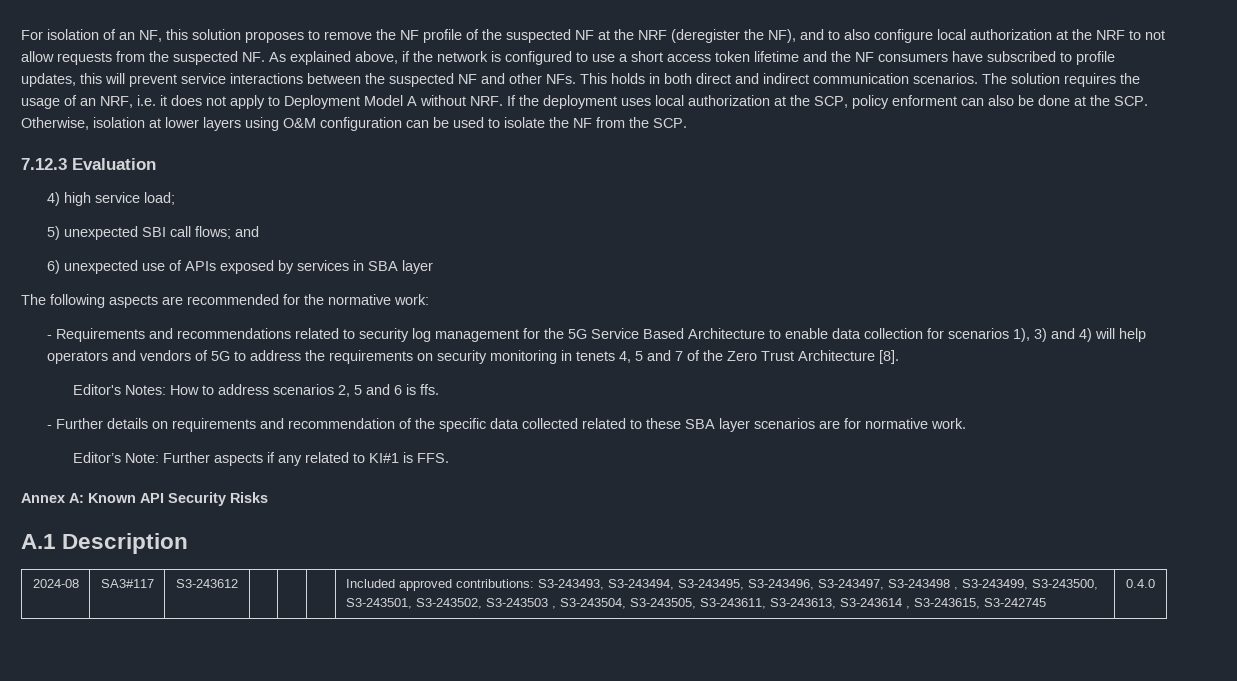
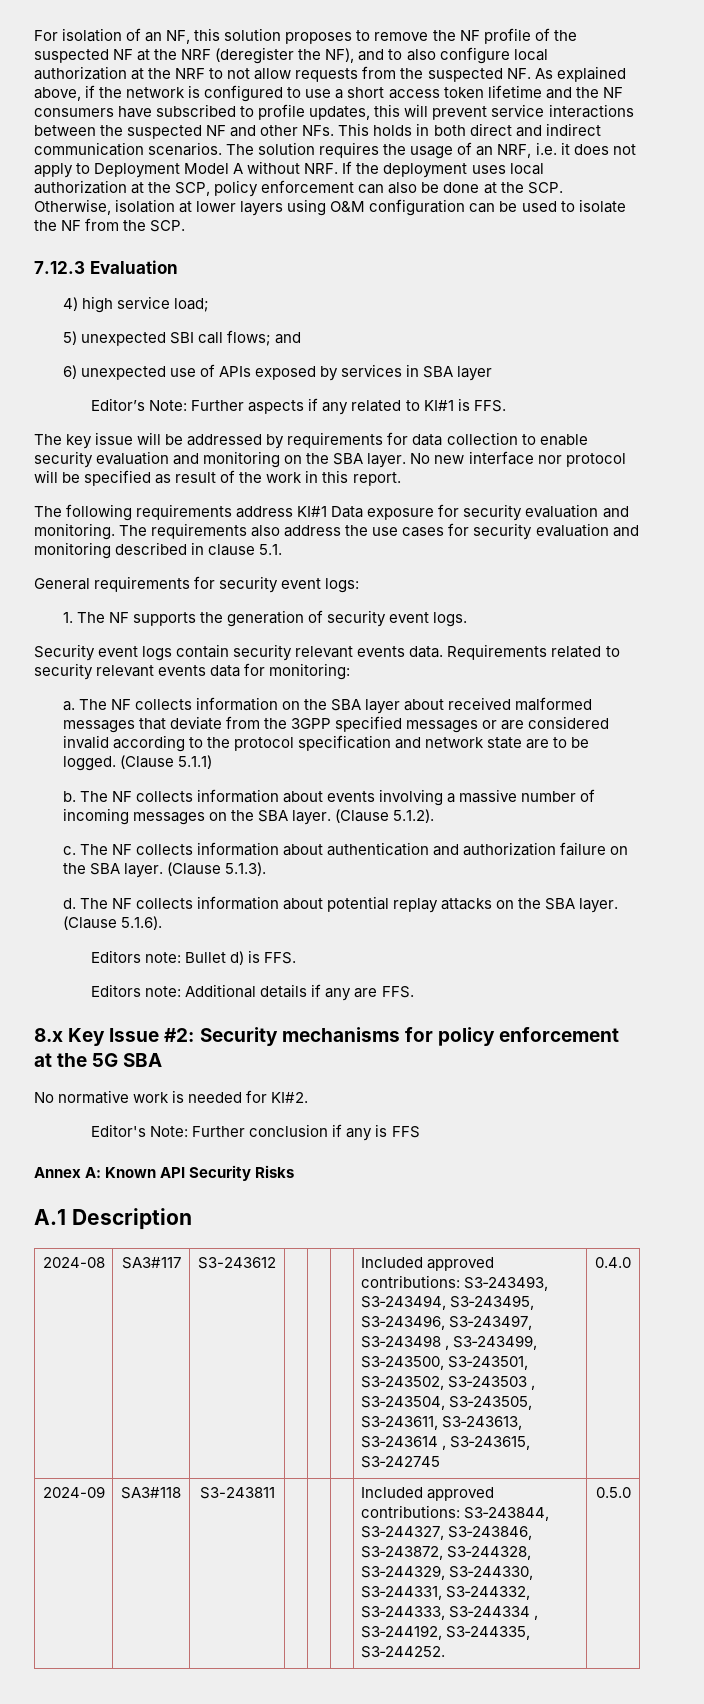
[892,95,957,106] enforment -> [261,180,355,193] enforcement
[21,294,429,308] [46,328,1146,342] [46,350,899,364] [72,384,439,397] [46,418,966,432] // The following aspects are recommended for the normative work: // - Requirements and recommendations related to security log management for the 5G Service Based Architecture to enable data collection for scenarios 1), 3) and 4) will help operators and vendors of 5G to address the requirements on security monitoring in tenets 4, 5 and 7 of the Zero Trust Architecture [8]. // Editor's Notes: How to address scenarios 2, 5 and 6 is ffs. // - Further details on requirements and recommendation of the specific data collected related to these SBA layer scenarios are for normative work. -> (493, 373) none
(449, 458) none -> [34,432,588,449] [34,451,626,468] [34,470,401,486] [34,504,629,521] [34,523,639,540] [34,542,283,559] [34,576,360,593] [62,610,468,627] [34,644,620,661] [34,663,351,680] [62,697,593,714] [62,716,610,733] [62,735,590,752] [62,755,212,771] [62,789,596,806] [62,808,434,825] [62,842,629,856] [62,862,266,878] [62,896,619,913] [62,916,162,930] [91,950,297,965] [91,984,414,1001] [34,1027,620,1046] [34,1053,163,1067] [34,1090,309,1104] [91,1124,420,1141] // The key issue will be addressed by requirements for data collection to enable security evaluation and monitoring on the SBA layer. No new interface nor protocol will be specified as result of the work in this report. // The following requirements address KI#1 Data exposure for security evaluation and monitoring. The requirements also address the use cases for security evaluation and monitoring described in clause 5.1. // General requirements for security event logs: // 1. The NF supports the generation of security event logs. // Security event logs contain security relevant events data. Requirements related to security relevant events data for monitoring: // a. The NF collects information on the SBA layer about received malformed messages that deviate from the 3GPP specified messages or are considered invalid according to the protocol specification and network state are to be logged. (Clause 5.1.1) // b. The NF collects information about events involving a massive number of incoming messages on the SBA layer. (Clause 5.1.2). // c. The NF collects information about authentication and authorization failure on the SBA layer. (Clause 5.1.3). // d. The NF collects information about potential replay attacks on the SBA layer. (Clause 5.1.6). // Editors note: Bullet d) is FFS. // Editors note: Additional details if any are FFS. // 8.x Key Issue #2: Security mechanisms for policy enforcement at the 5G SBA // No normative work is needed for KI#2. // Editor's Note: Further conclusion if any is FFS
(1155, 583) none -> [42,1486,105,1498] [121,1487,181,1499] [199,1487,275,1499] [360,1487,494,1501] [360,1505,549,1521] [360,1526,532,1540] [360,1546,531,1560] [360,1565,533,1580] [360,1586,530,1600] [360,1606,538,1620] [360,1625,530,1640] [360,1646,445,1658] [595,1487,631,1498] // 2024-09 | SA3#118 | S3-243811 | | | | Included approved contributions: S3‑243844, S3‑244327, S3‑243846, S3‑243872, S3‑244328, S3‑244329, S3‑244330, S3‑244331, S3‑244332, S3‑244333, S3‑244334 , S3‑244192, S3‑244335, S3‑244252. | 0.5.0

